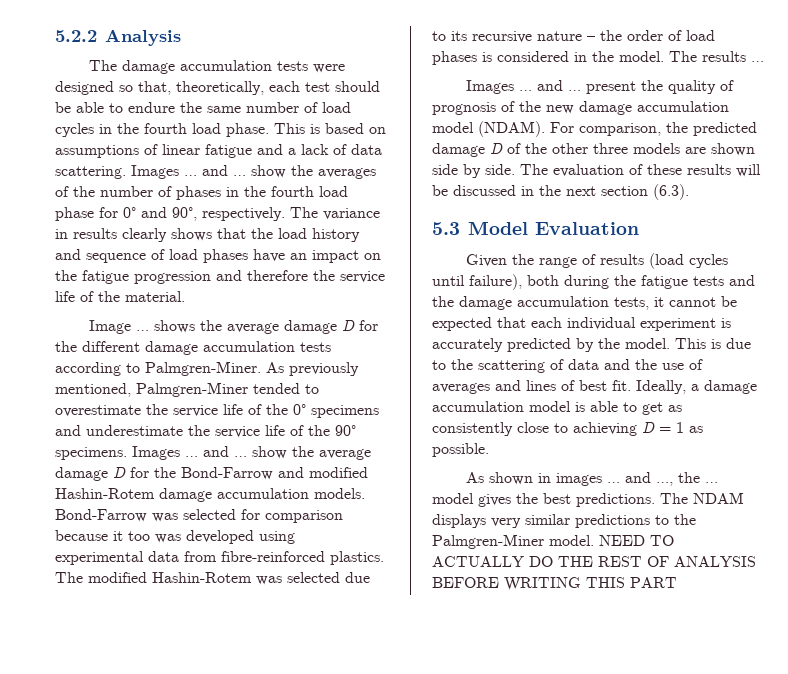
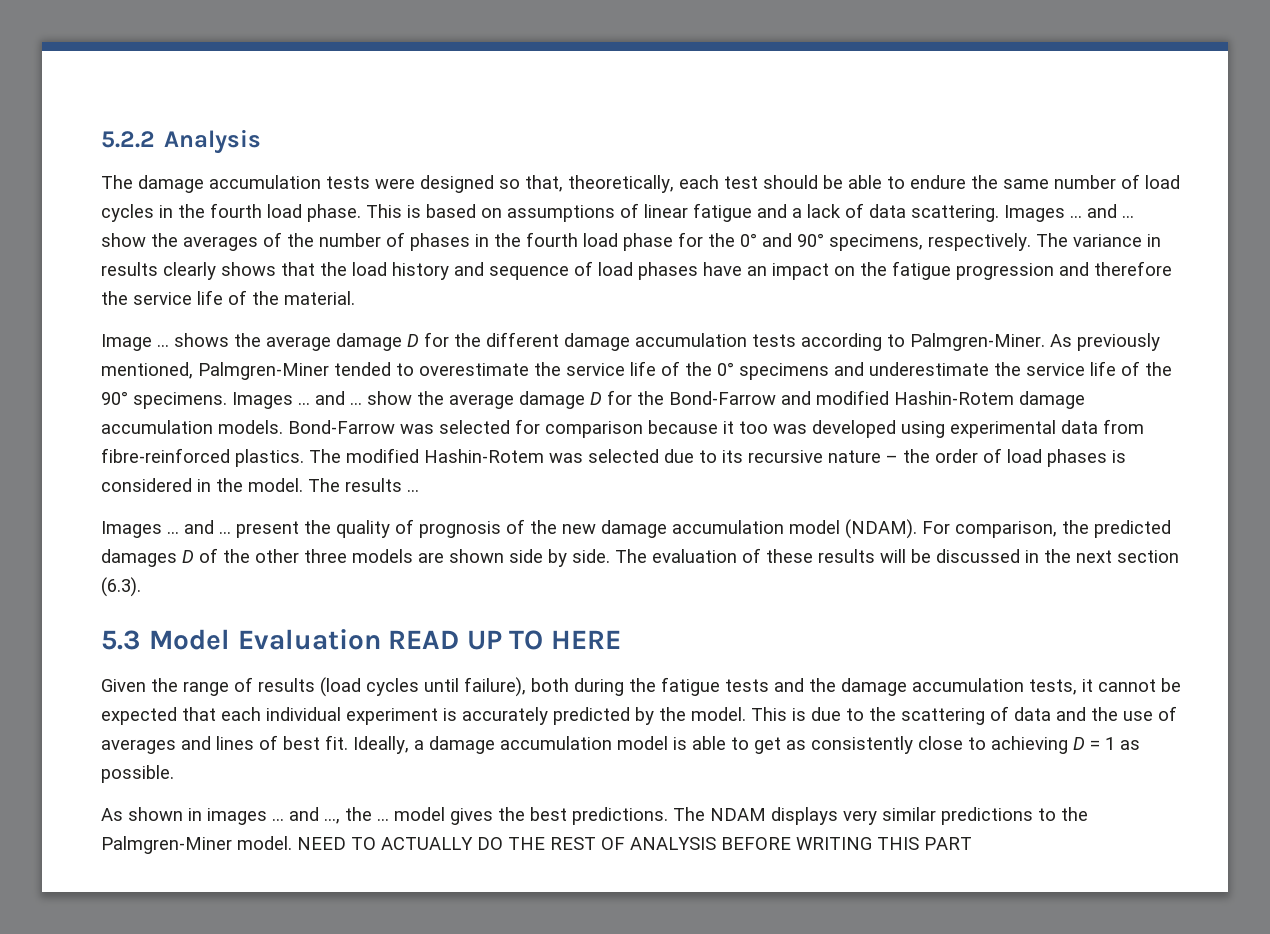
(118, 212) none -> [708,233,735,247] the
[172,207,197,221] 90°, -> [797,233,923,251] 90° specimens,
[432,143,485,157] damage -> [101,549,177,567] damages
(639, 228) none -> [388,630,622,650] READ UP TO HERE

